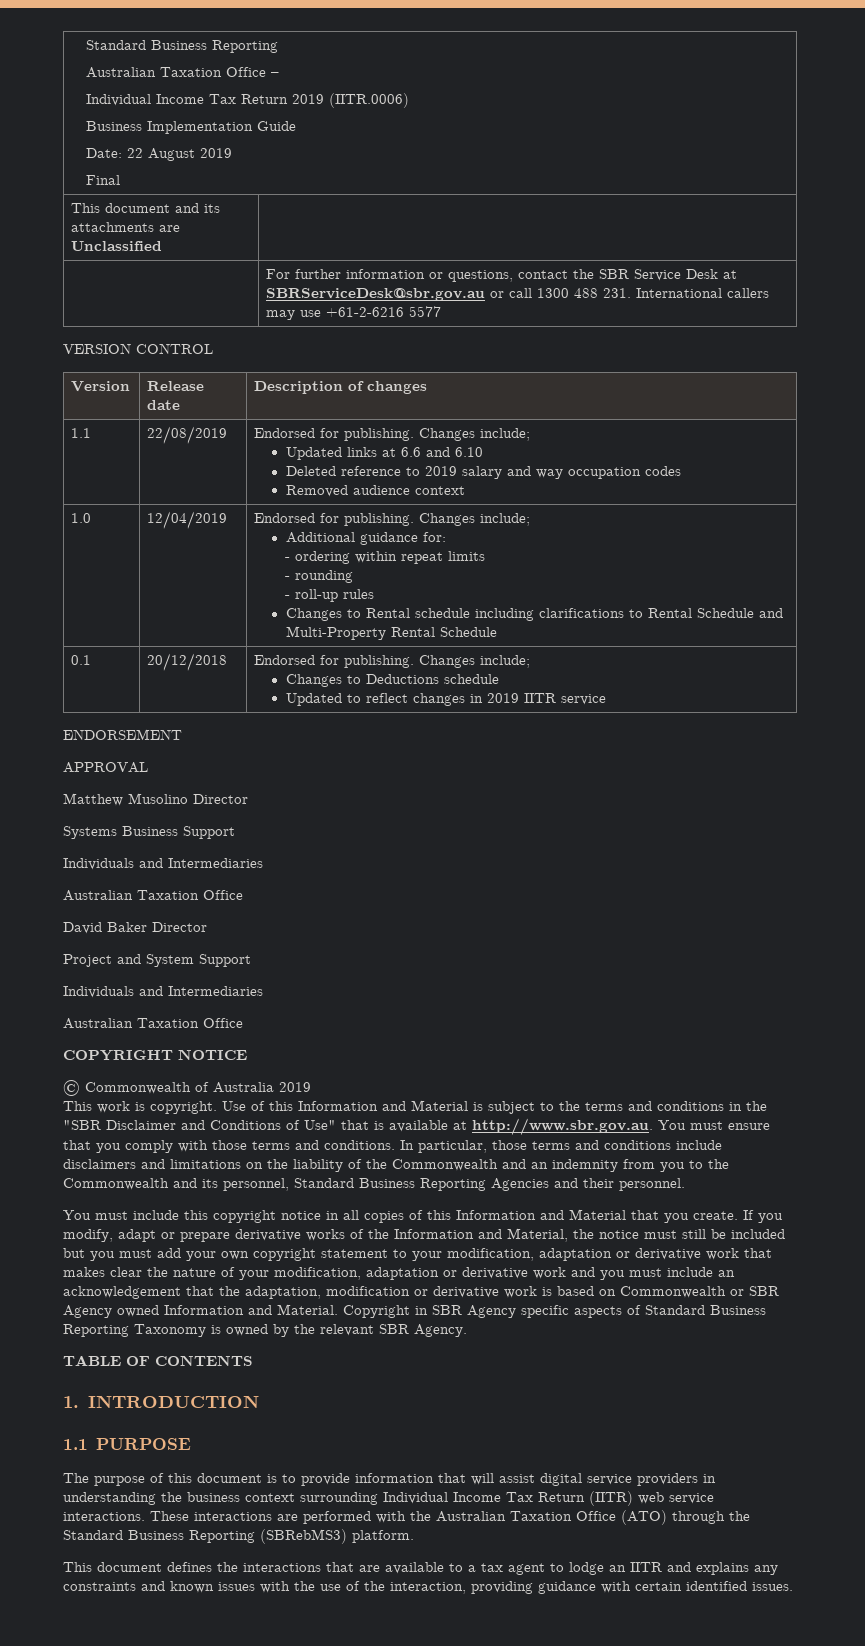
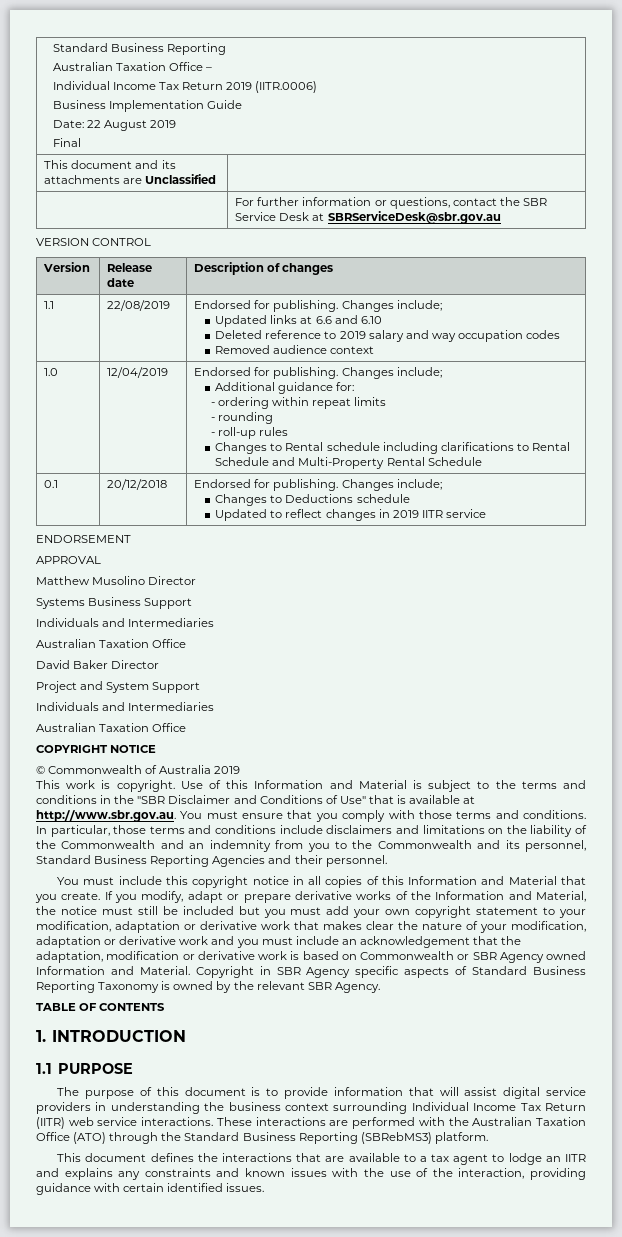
[490,288,770,298] [266,306,442,320] or call 1300 488 231. International callers may use +61-2-6216 5577 -> (501, 217) none

